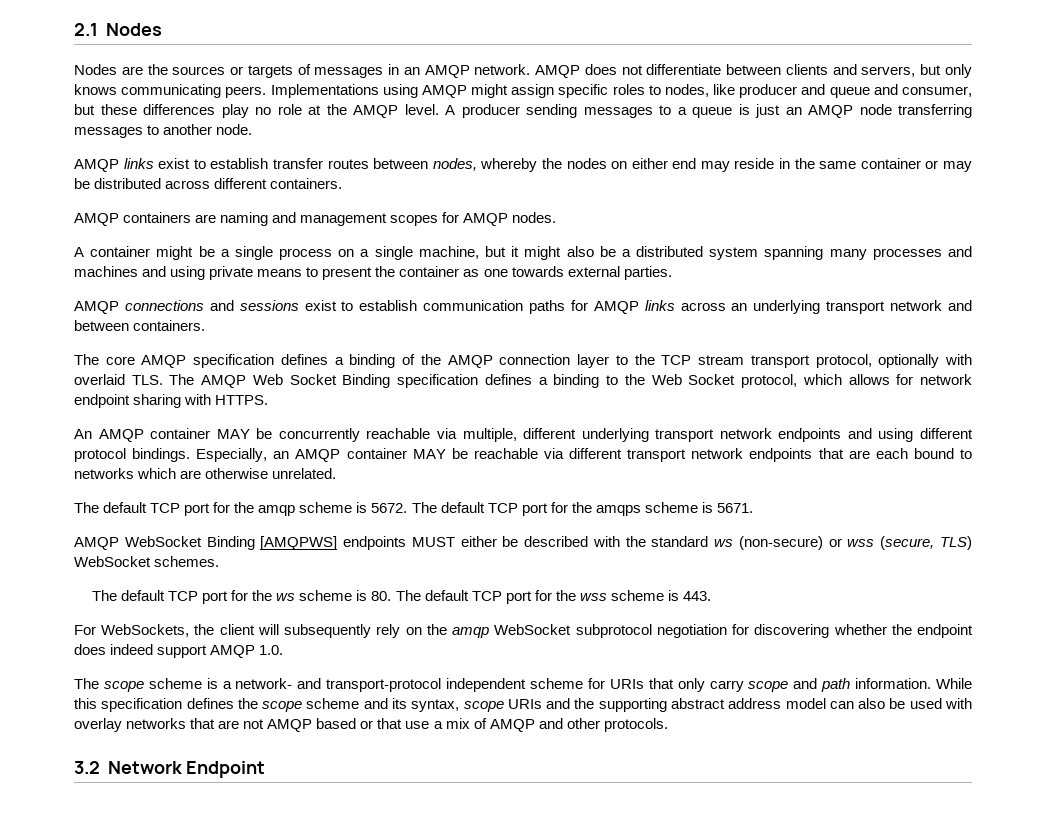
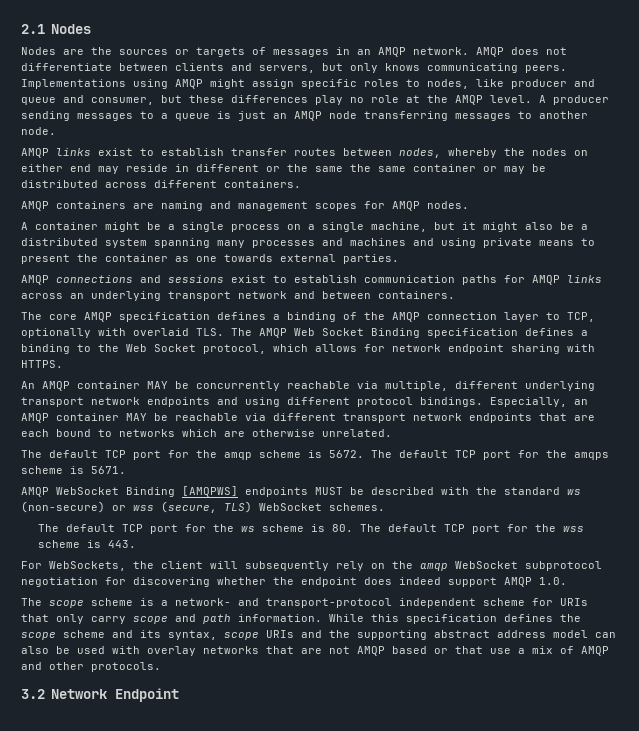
(791, 163) none -> [196,164,343,172] different or the same
[634,354,872,368] the TCP stream transport protocol, -> [567,312,595,322] TCP,
[460,536,497,547] either -> (343, 491) none

